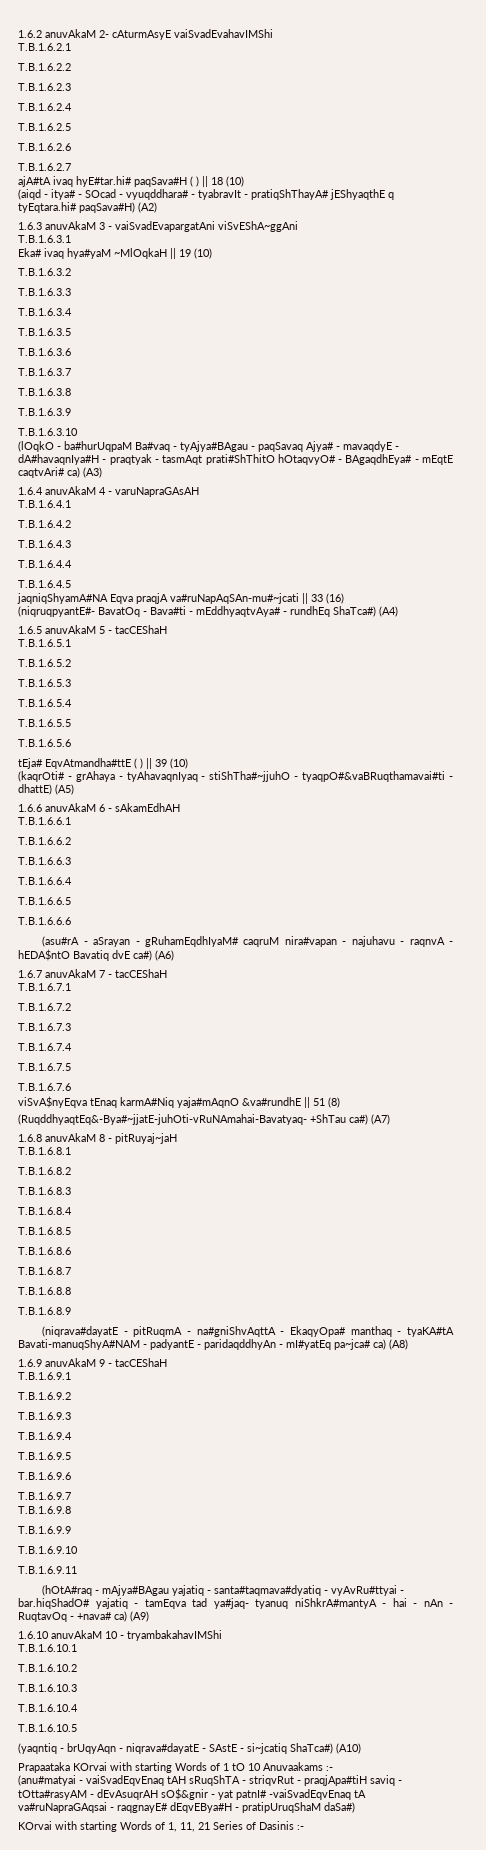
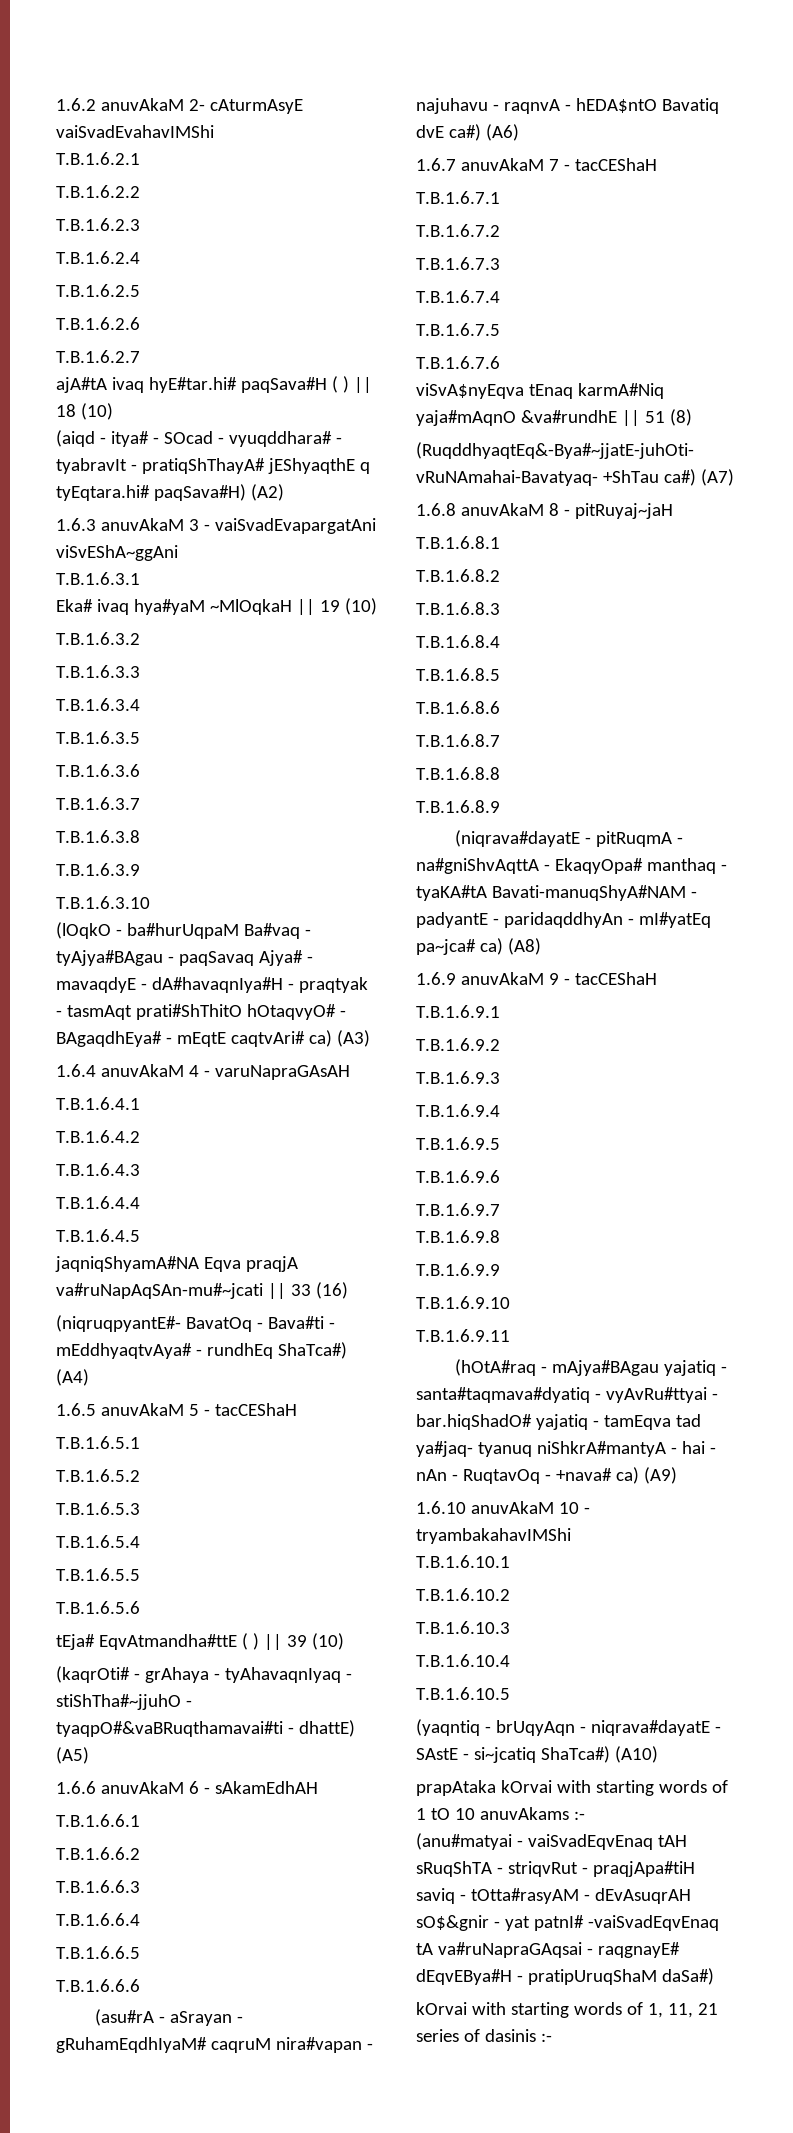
[18,1762,207,1773] Prapaataka KOrvai with starting Words -> [416,1780,707,1796] prapAtaka kOrvai with starting words
[263,1762,323,1771] Anuvaakams -> [479,1807,569,1820] anuvAkams
[18,1821,152,1832] KOrvai with starting Words -> [416,2002,622,2018] kOrvai with starting words
[213,1821,294,1830] Series of Dasinis -> [416,2029,536,2042] series of dasinis

